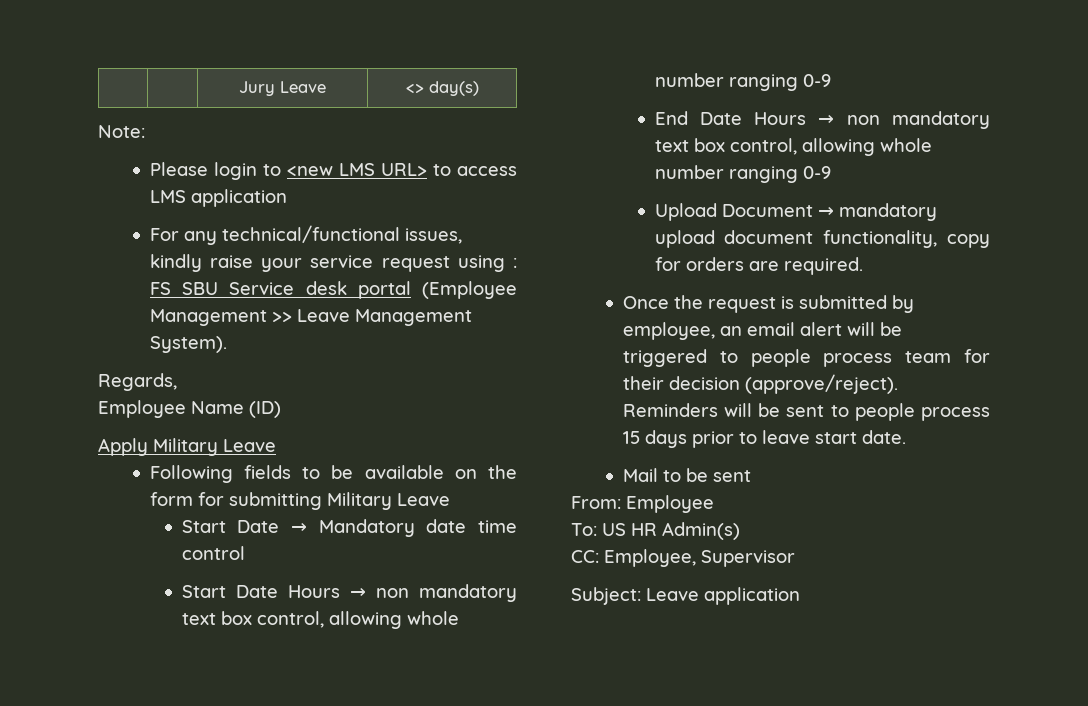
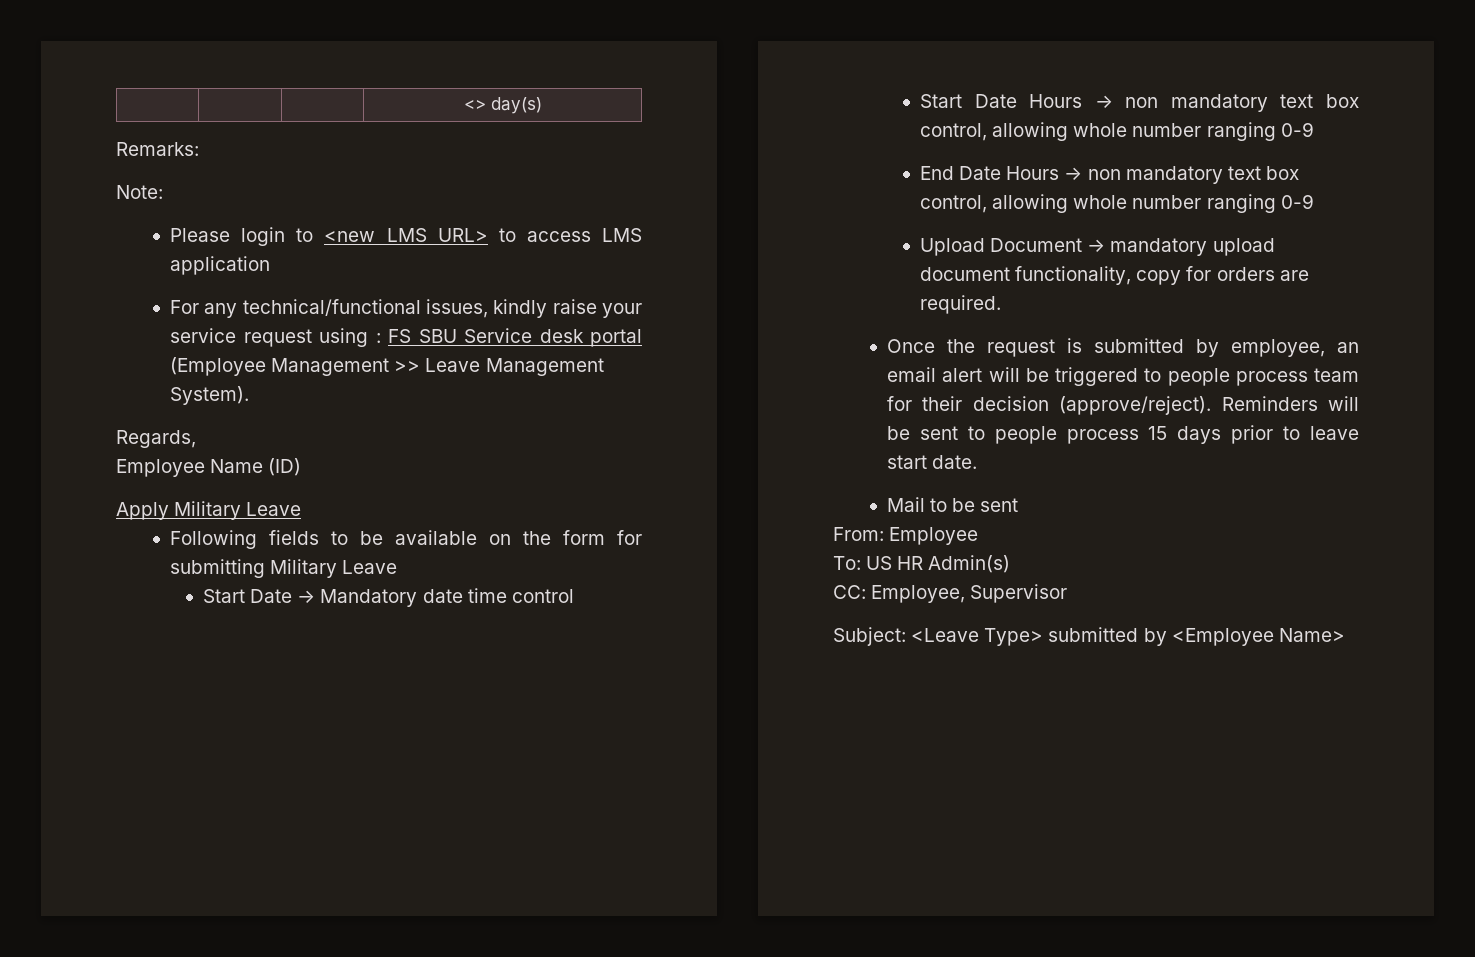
[238,81,326,96] | | Jury Leave -> (463, 105) | |
(479, 88) none -> [116,142,199,156] // Remarks:
[646,587,800,605] Leave application -> [911,627,1345,646] <Leave Type> submitted by <Employee Name>

